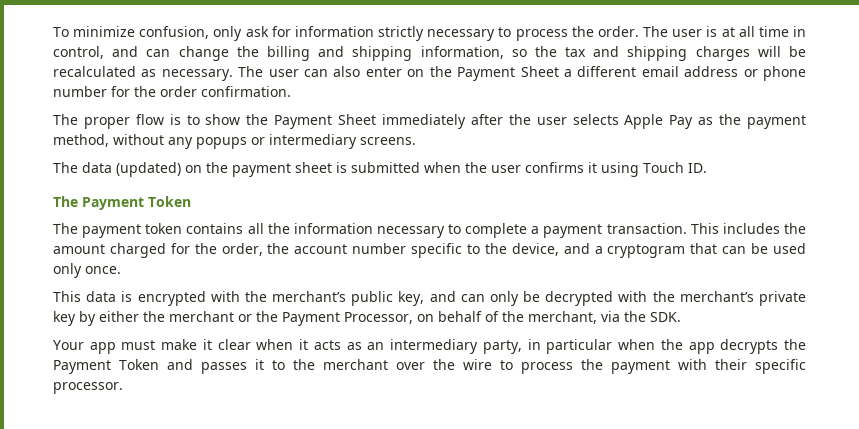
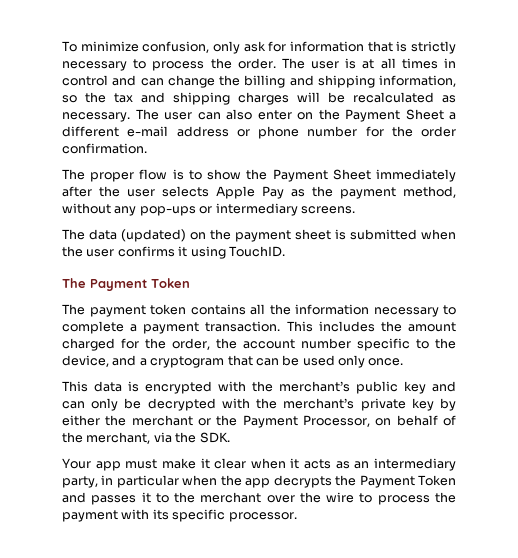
(374, 31) none -> [367,41,408,52] that is
[758,26,806,37] [53,46,104,59] time in control, -> [401,58,457,69] [62,75,108,86] times in control
[641,66,679,77] email -> [127,126,169,137] e-mail
[196,137,247,149] popups -> [139,206,196,216] pop-ups
[643,162,707,173] Touch ID. -> [228,246,285,257] TouchID.
[398,291,425,306] key, -> [404,381,426,394] key
[715,359,747,370] their -> [152,509,169,520] its

